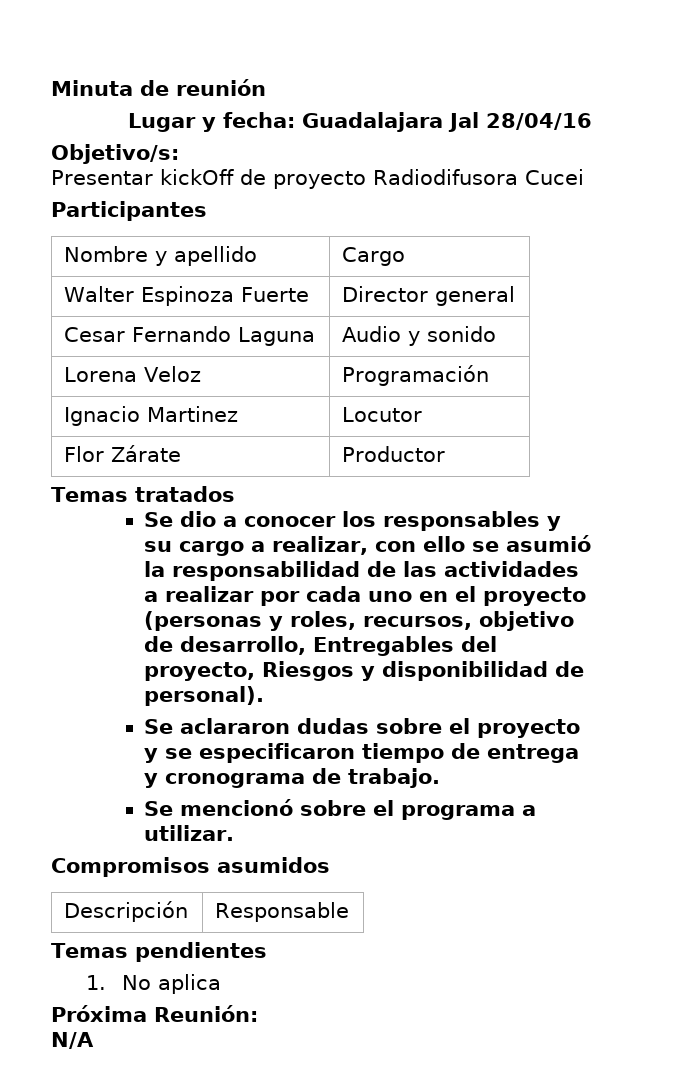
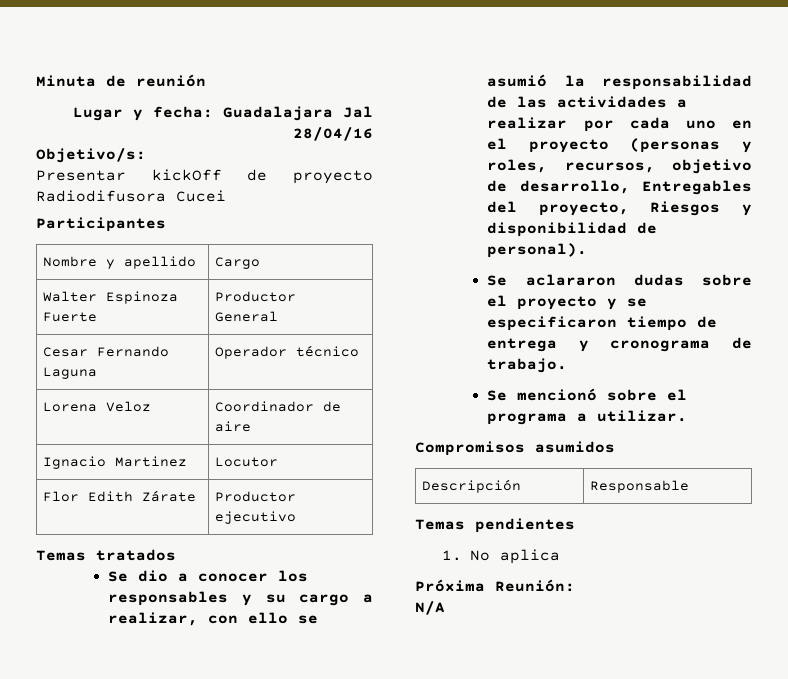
[342,286,516,306] Director general -> [215,291,297,302] [215,311,279,322] Productor General
[342,326,497,346] Audio y sonido -> [215,345,360,359] Operador técnico
[342,365,490,386] Programación -> [215,401,342,412] [215,421,252,432] Coordinador de aire
(105, 454) none -> [88,491,134,502] Edith
(446, 454) none -> [215,511,297,524] ejecutivo

